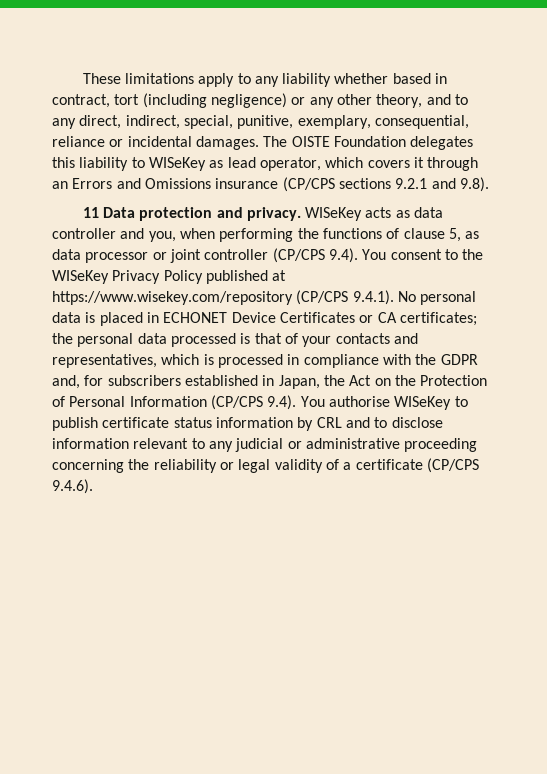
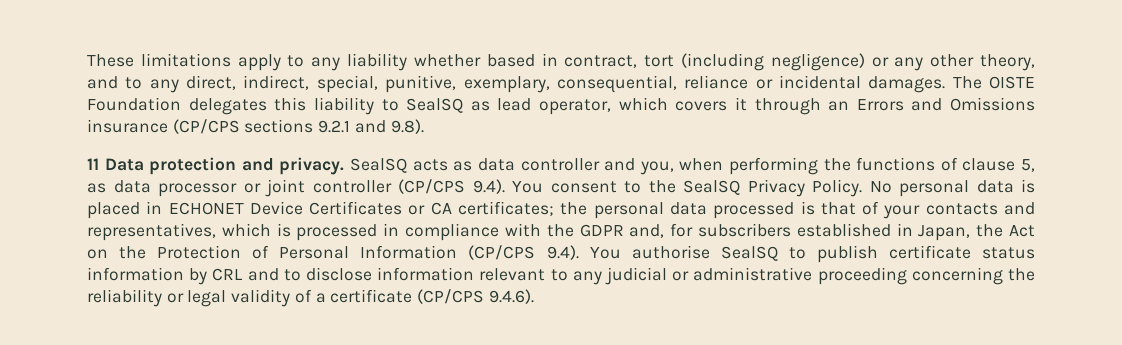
[148,157,206,171] WISeKey -> [406,98,464,113] SealSQ
[305,207,363,221] WISeKey -> [350,158,408,173] SealSQ
[52,270,287,284] [52,290,394,305] WISeKey Privacy Policy published at https://www.wisekey.com/repository (CP/CPS 9.4.1). -> [683,179,862,197] SealSQ Privacy Policy.
[394,396,452,410] WISeKey -> [720,246,778,261] SealSQ

